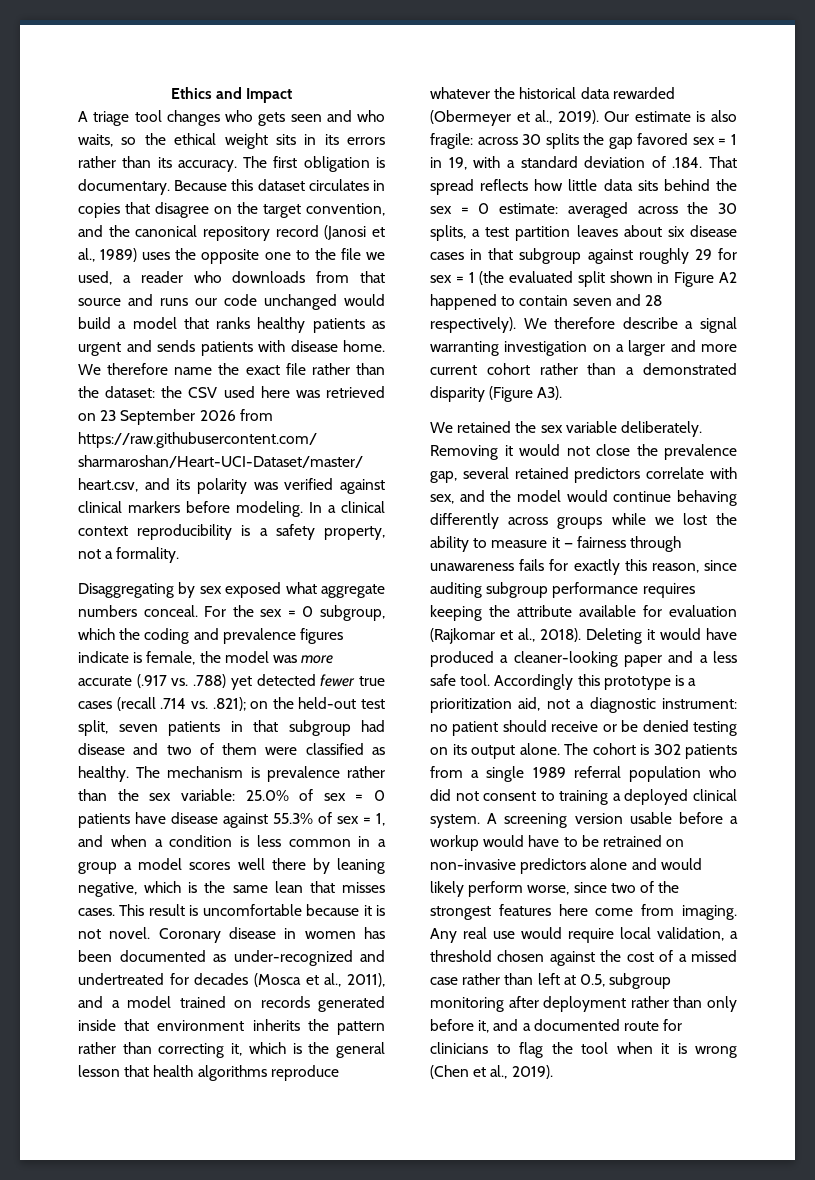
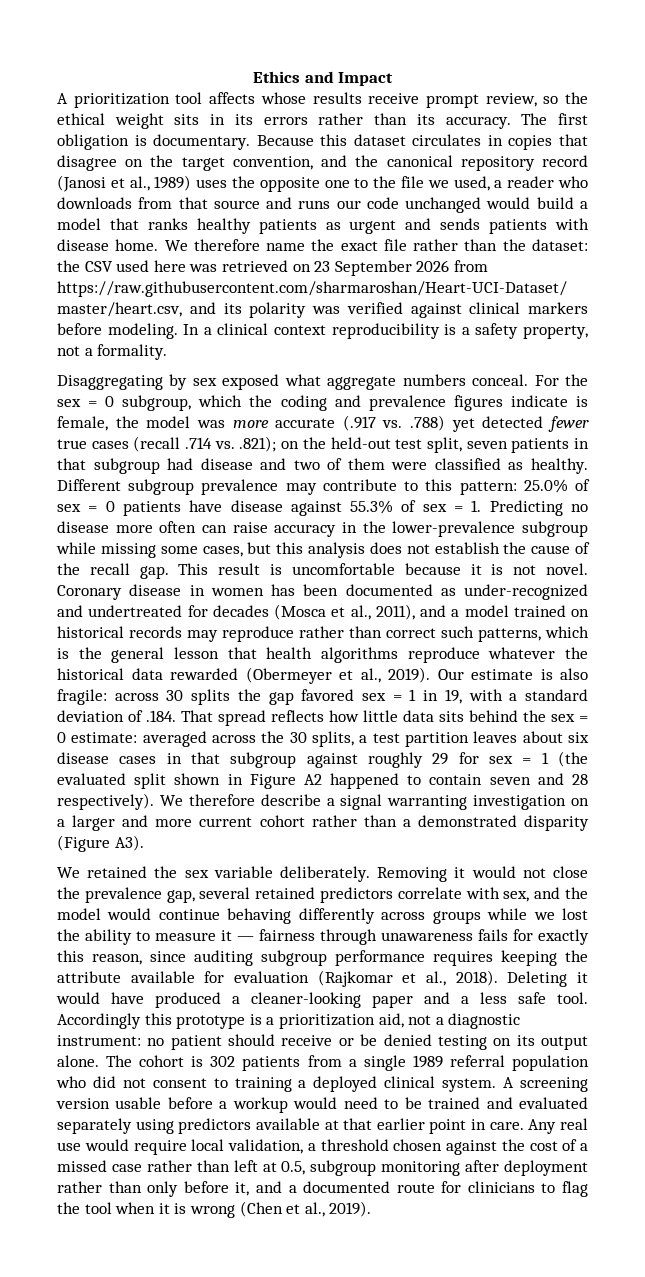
[93,110,385,126] [78,134,113,147] triage tool changes who gets seen and who waits, -> [73,92,537,108] prioritization tool affects whose results receive prompt review,
[136,766,385,782] [78,789,235,801] The mechanism is prevalence rather than the sex variable: -> [57,479,517,495] Different subgroup prevalence may contribute to this pattern:
[376,813,385,826] [78,835,386,847] [78,858,385,874] [78,881,385,897] [78,908,115,916] 1, and when a condition is less common in a group a model scores well there by leaning negative, which is the same lean that misses cases. -> [471,500,589,516] [57,521,588,537] [56,542,590,558] [57,563,169,579] 1. Predicting no disease more often can raise accuracy in the lower-prevalence subgroup while missing some cases, but this analysis does not establish the cause of the recall gap.
[260,996,385,1012] [78,1019,385,1035] [78,1042,243,1058] records generated inside that environment inherits the pattern rather than correcting it, -> [57,626,541,642] historical records may reproduce rather than correct such patterns,
[528,835,560,847] have -> [343,1097,378,1109] need
[602,835,685,847] [430,858,702,874] [430,881,680,897] [430,904,737,920] retrained on non-invasive predictors alone and would likely perform worse, since two of the strongest features here come from imaging. -> [428,1097,588,1109] [57,1118,524,1134] trained and evaluated separately using predictors available at that earlier point in care.

